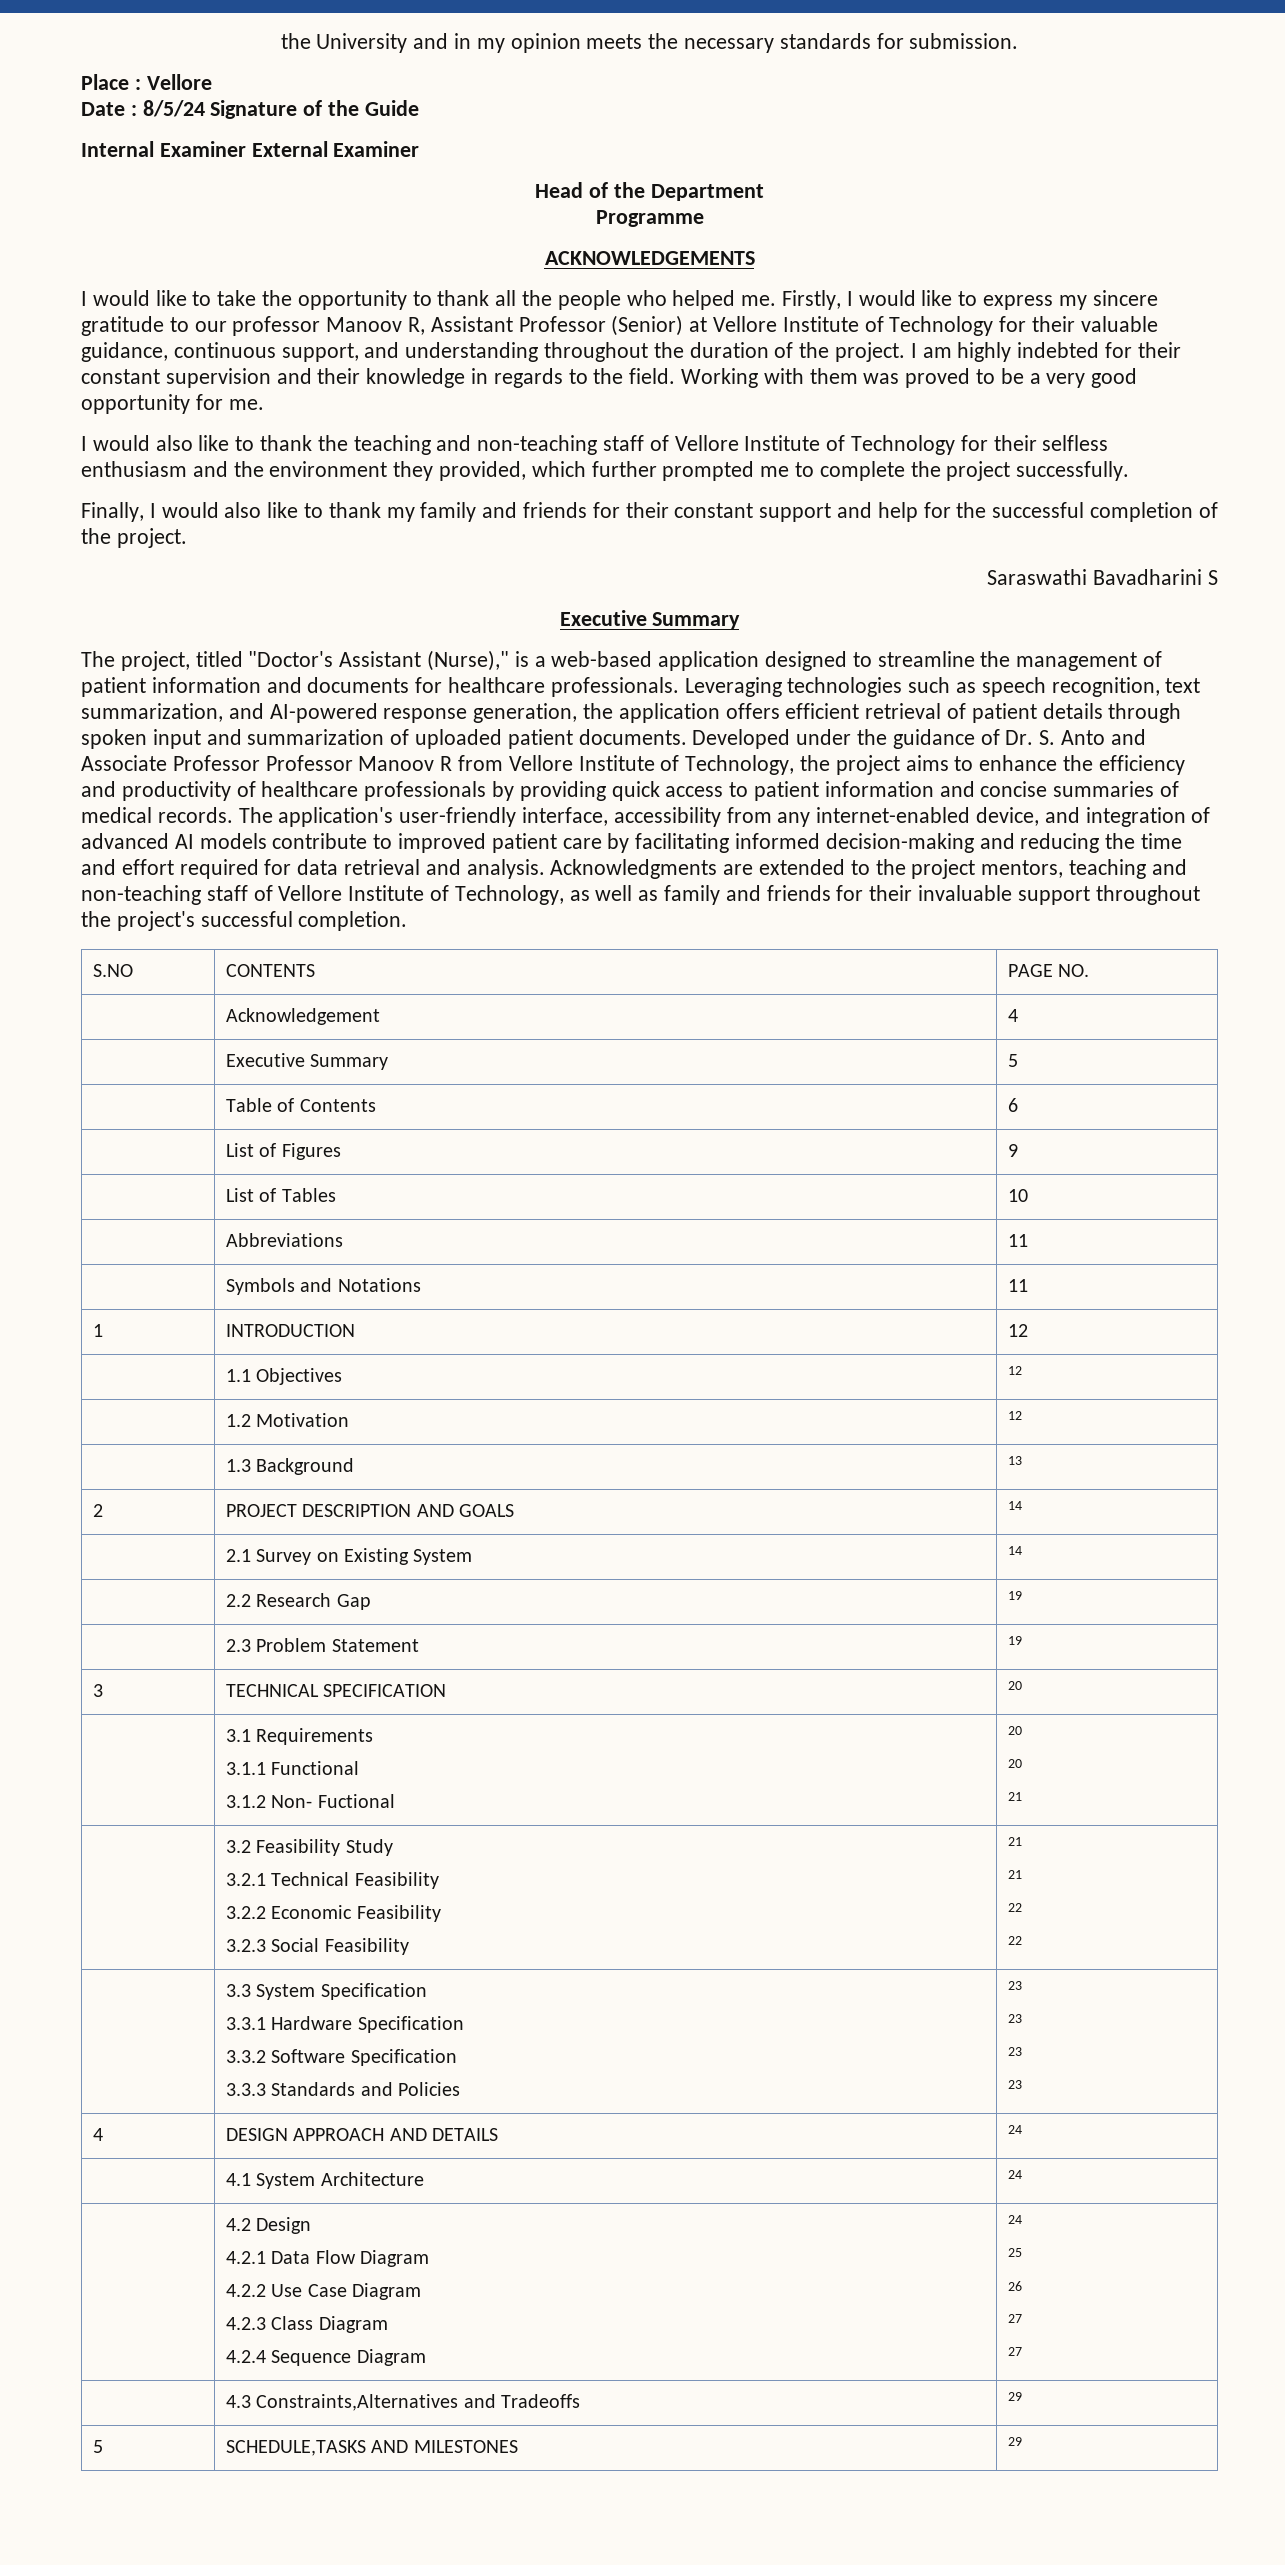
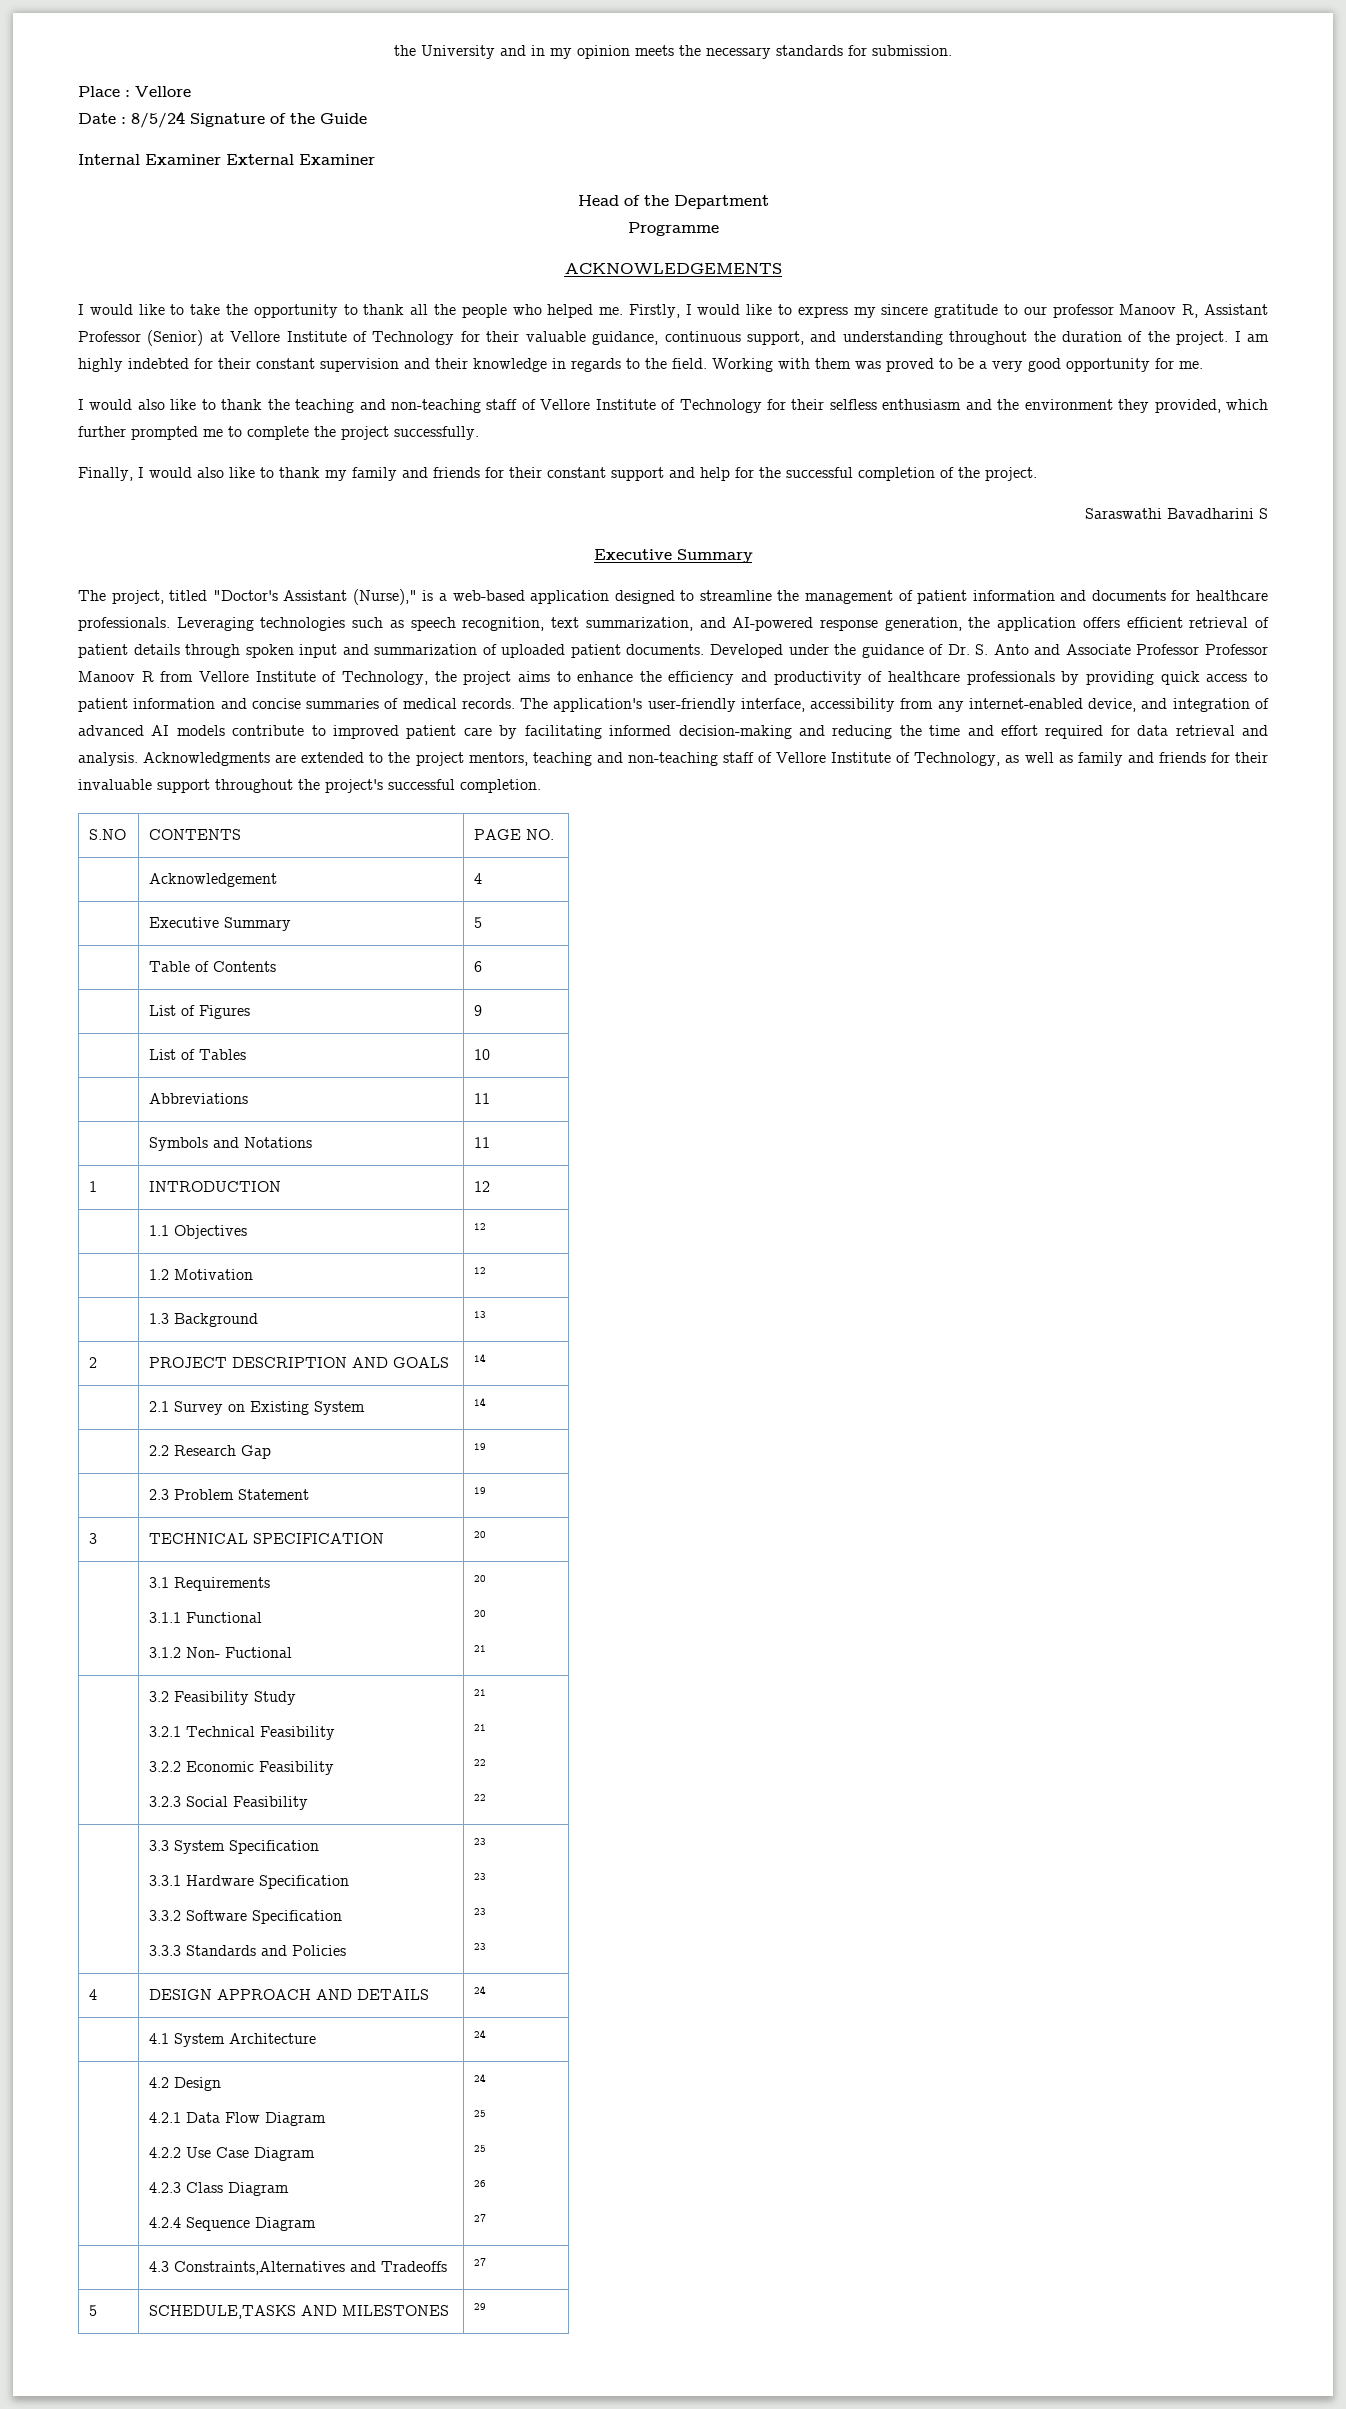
(1023, 2252) none -> [474,2145,487,2152] // 25
[1008,2347,1023,2356] // 27 -> (487, 2218) none
[1008,2392,1023,2401] 29 -> [474,2258,487,2266] 27

